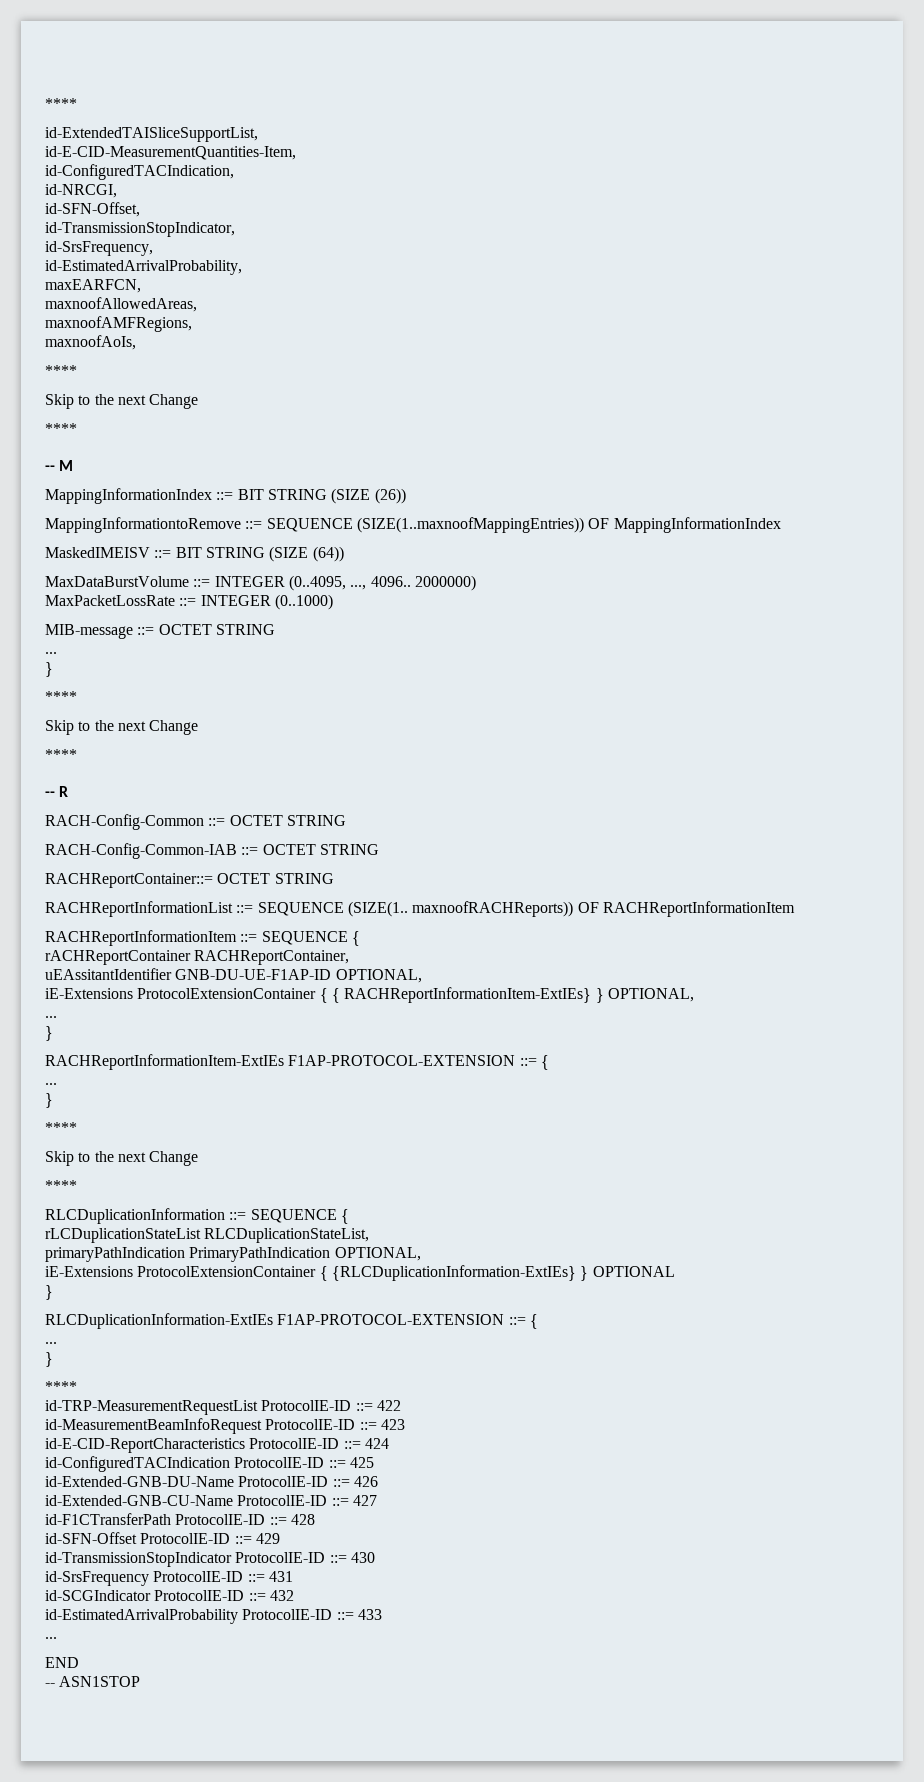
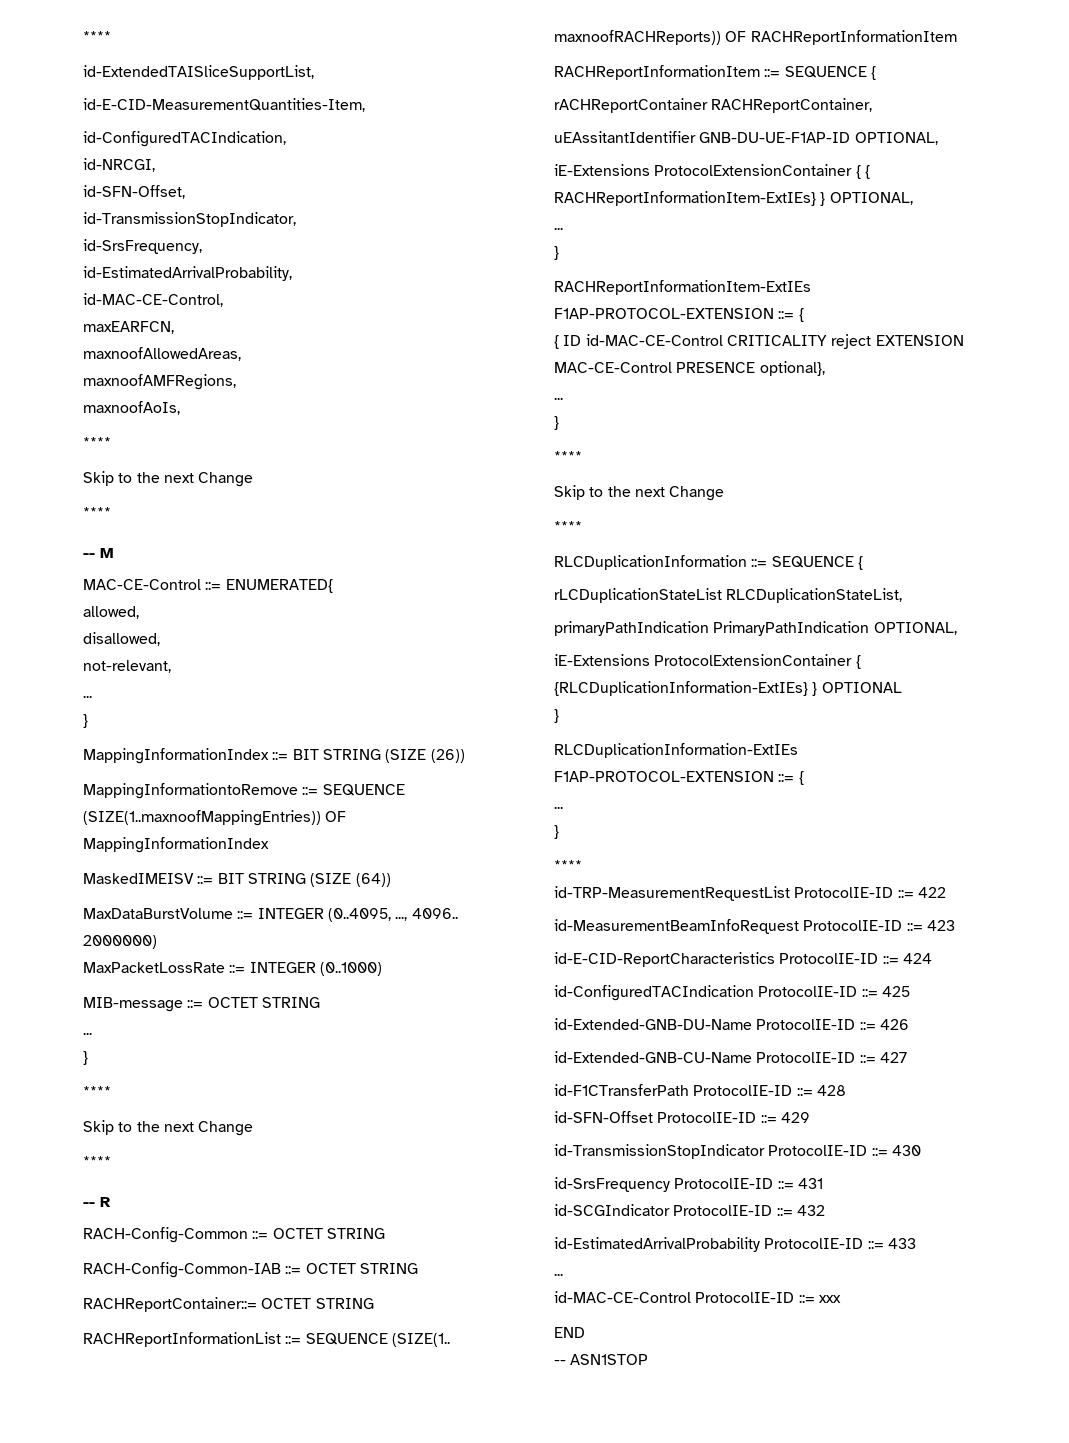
(242, 267) none -> [83,293,223,307] // id-MAC-CE-Control,
(74, 465) none -> [83,579,333,593] [83,606,139,619] [83,632,160,646] [83,660,171,673] [83,695,92,698] [83,714,88,728] // MAC-CE-Control ::= ENUMERATED{ // allowed, // disallowed, // not-relevant, // ... // }
(549, 1062) none -> [554,334,964,349] [554,361,825,376] // { ID id-MAC-CE-Control CRITICALITY reject EXTENSION MAC-CE-Control PRESENCE optional},
(57, 1638) none -> [554,1291,841,1303] // id-MAC-CE-Control ProtocolIE-ID ::= xxx

